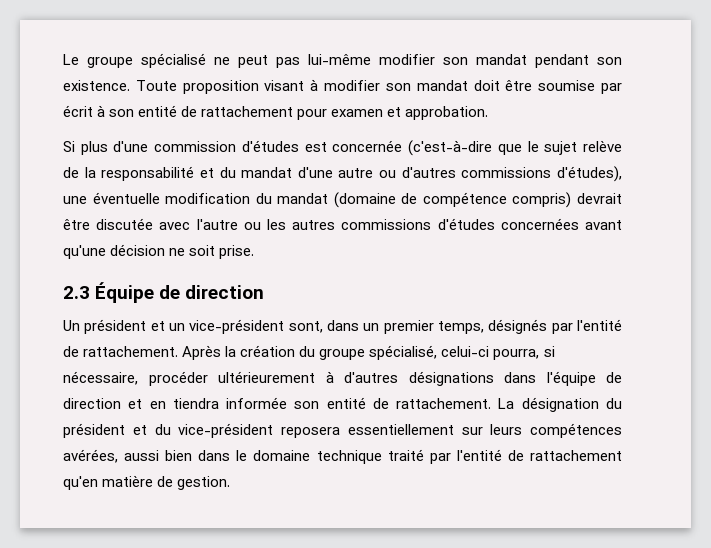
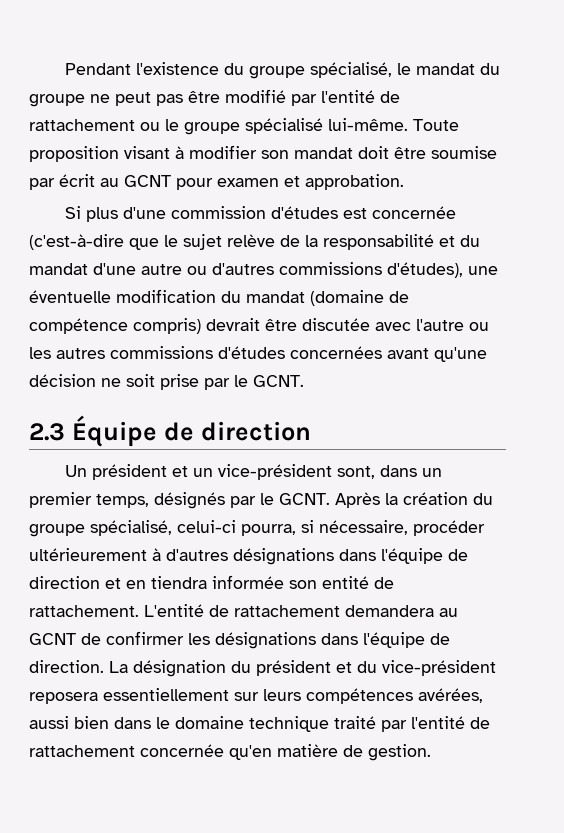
[63,53,622,68] [63,80,130,91] Le groupe spécialisé ne peut pas lui-même modifier son mandat pendant son existence. -> [65,62,501,79] [29,89,400,107] [29,118,408,135] Pendant l'existence du groupe spécialisé, le mandat du groupe ne peut pas être modifié par l'entité de rattachement ou le groupe spécialisé lui-même.
[97,105,294,117] à son entité de rattachement -> [100,175,171,187] au GCNT
[219,245,255,259] prise. -> [160,374,304,390] prise par le GCNT.
[576,319,622,331] [63,346,179,357] l'entité de rattachement. -> [260,493,330,505] le GCNT.
(492, 403) none -> [144,604,458,617] [29,631,450,649] [29,660,104,673] L'entité de rattachement demandera au GCNT de confirmer les désignations dans l'équipe de direction.
(623, 455) none -> [140,744,224,757] concernée

